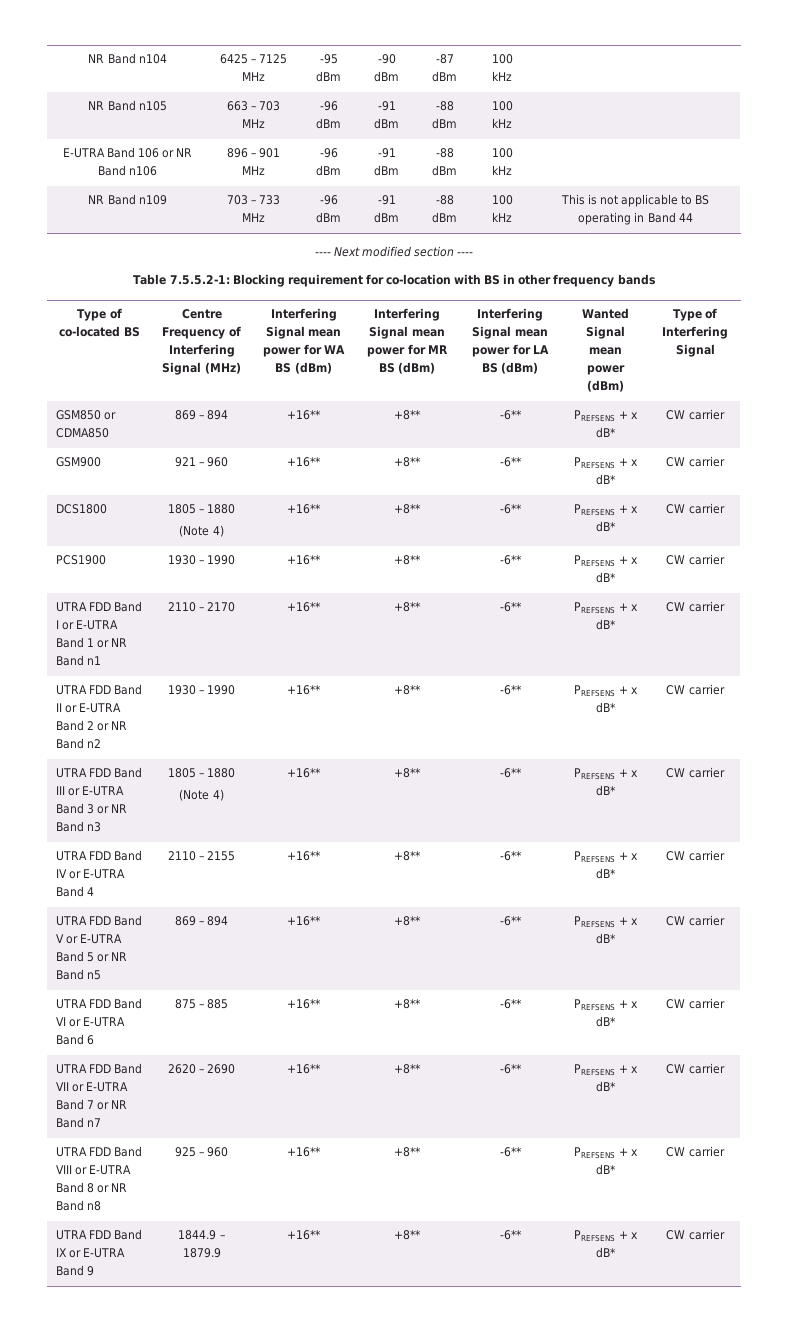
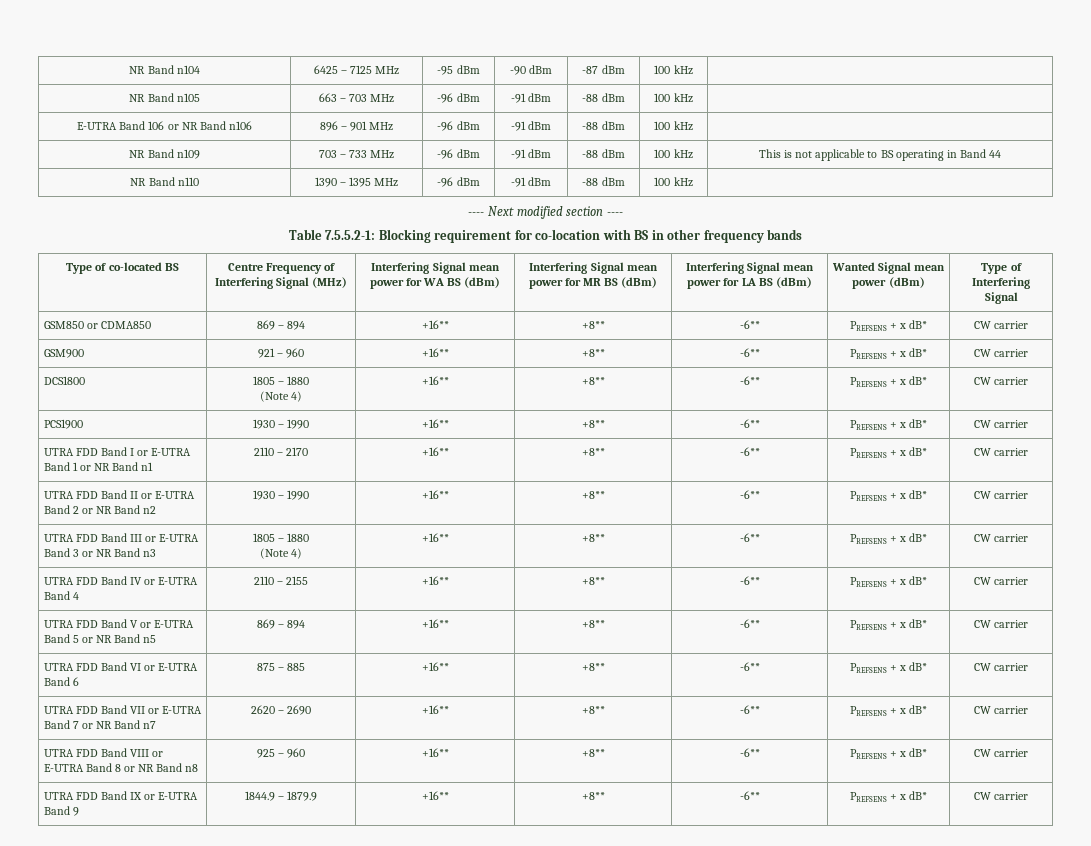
(693, 217) none -> [130,177,199,186] [314,177,399,187] [437,177,480,187] [510,177,552,187] [582,177,625,186] [654,177,693,187] // NR Band n110 | 1390 – 1395 MHz | -96 dBm | -91 dBm | -88 dBm | 100 kHz |

